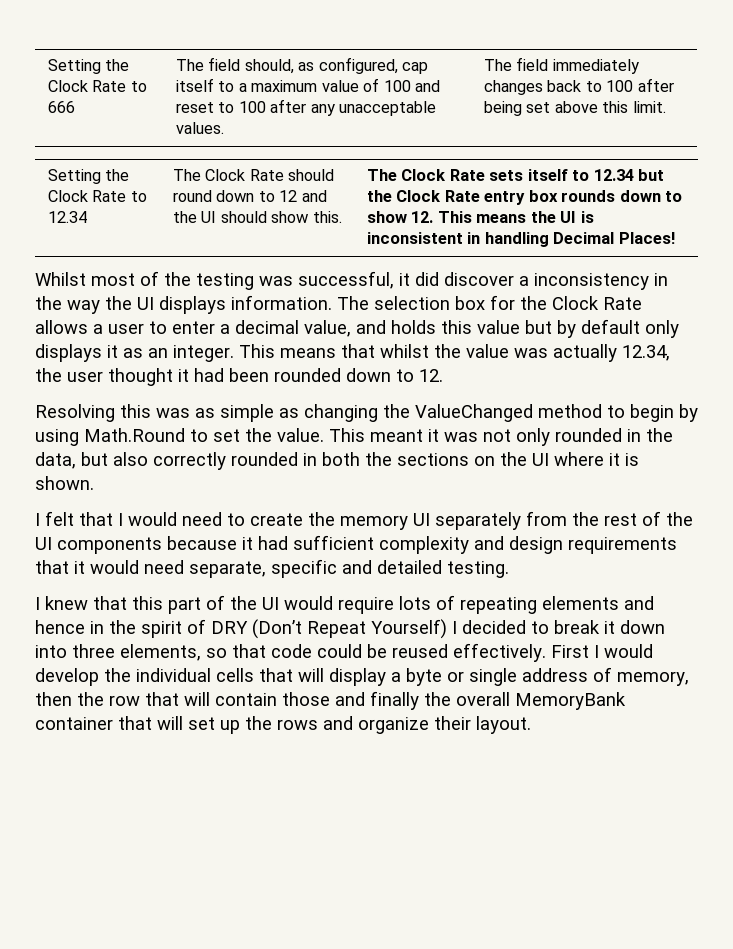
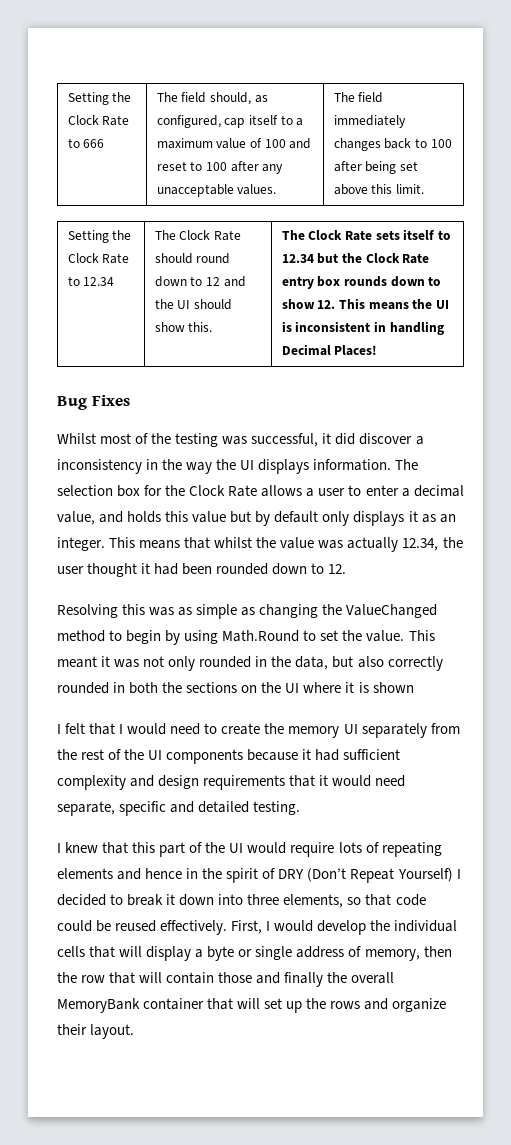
(675, 238) none -> [57,395,130,410] // Bug Fixes
[35,476,94,490] shown. -> [372,682,414,693] shown
[551,645,589,658] First -> [231,920,263,934] First,

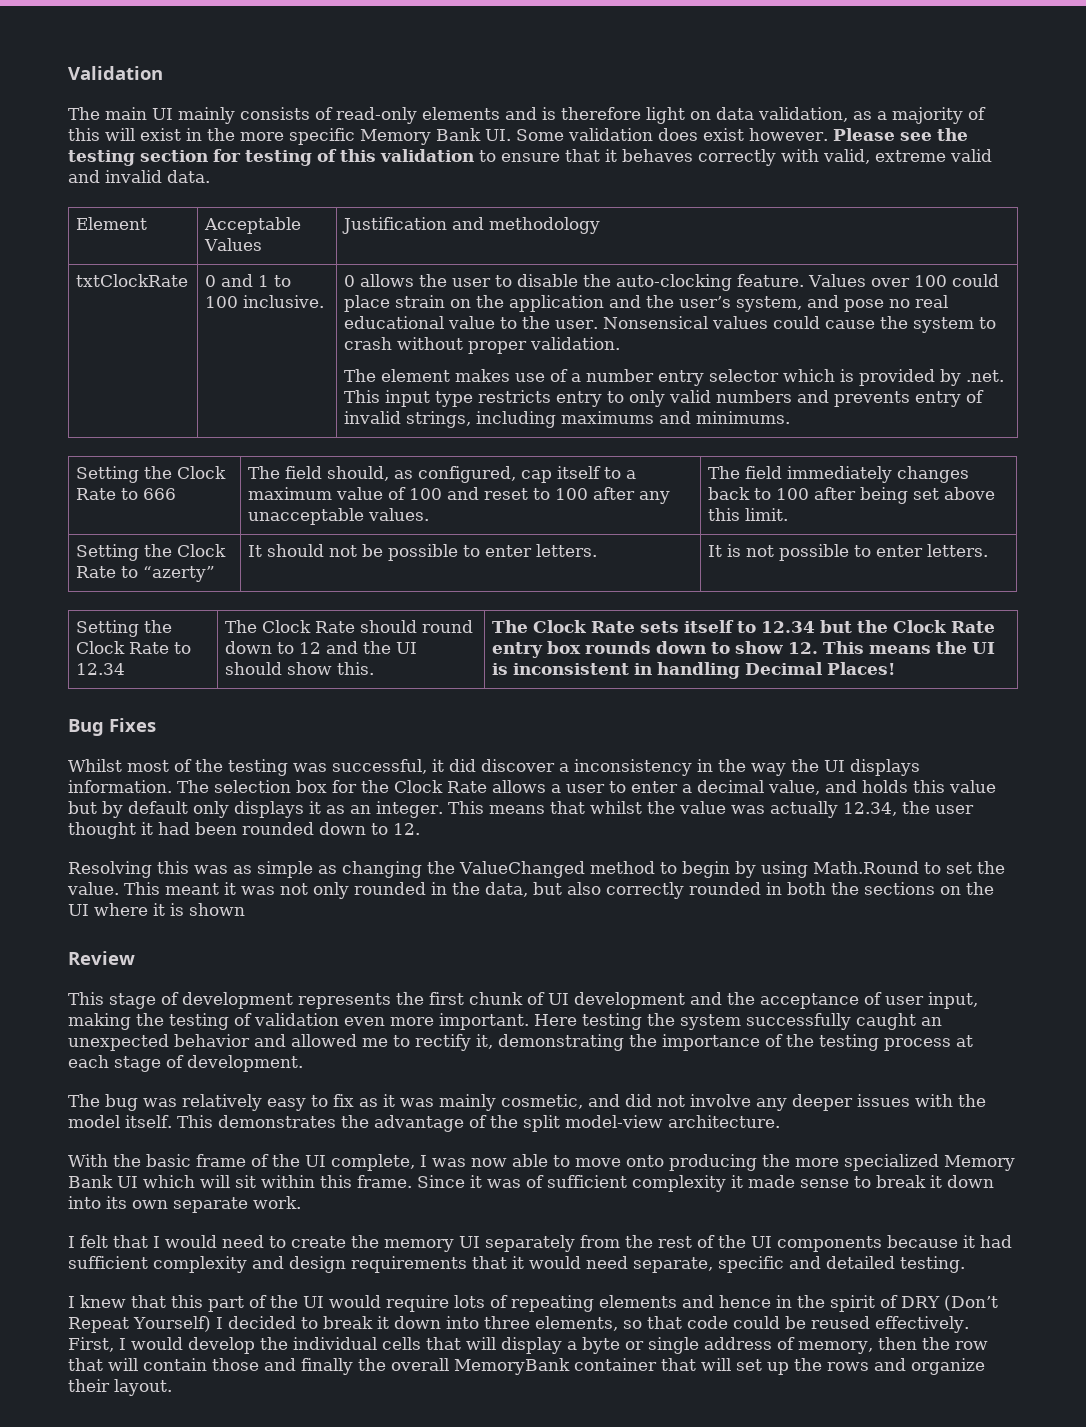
(67, 98) none -> [68,66,163,80] [68,107,986,124] [68,128,968,145] [68,149,992,166] [68,170,210,183] [76,217,148,230] [204,217,302,234] [204,238,263,251] [342,217,601,234] [76,274,189,287] [205,274,292,287] [205,295,325,308] [344,274,1000,291] [344,295,949,312] [344,316,997,333] [344,337,621,354] [344,369,1005,386] [344,390,985,407] [344,411,791,428] Validation // The main UI mainly consists of read-only elements and is therefore light on data validation, as a majority of this will exist in the more specific Memory Bank UI. Some validation does exist however. Please see the testing section for testing of this validation to ensure that it behaves correctly with valid, extreme valid and invalid data. // Element | Acceptable Values | Justification and methodology // txtClockRate | 0 and 1 to 100 inclusive. | 0 allows the user to disable the auto-clocking feature. Values over 100 could place strain on the application and the user’s system, and pose no real educational value to the user. Nonsensical values could cause the system to crash without proper validation. // The element makes use of a number entry selector which is provided by .net. This input type restricts entry to only valid numbers and prevents entry of invalid strings, including maximums and minimums. //
(424, 189) none -> [76,544,227,561] [76,566,216,582] [248,544,598,561] [708,544,989,561] // Setting the Clock Rate to “azerty” | It should not be possible to enter letters. | It is not possible to enter letters.
(414, 687) none -> [68,951,135,965] [68,992,978,1009] [68,1013,942,1030] [68,1034,973,1051] [68,1055,303,1072] [68,1094,986,1111] [68,1115,780,1132] [68,1154,1015,1171] [68,1175,994,1192] [68,1196,301,1213] // Review // This stage of development represents the first chunk of UI development and the acceptance of user input, making the testing of validation even more important. Here testing the system successfully caught an unexpected behavior and allowed me to rectify it, demonstrating the importance of the testing process at each stage of development. // The bug was relatively easy to fix as it was mainly cosmetic, and did not involve any deeper issues with the model itself. This demonstrates the advantage of the split model-view architecture. // With the basic frame of the UI complete, I was now able to move onto producing the more specialized Memory Bank UI which will sit within this frame. Since it was of sufficient complexity it made sense to break it down into its own separate work.

